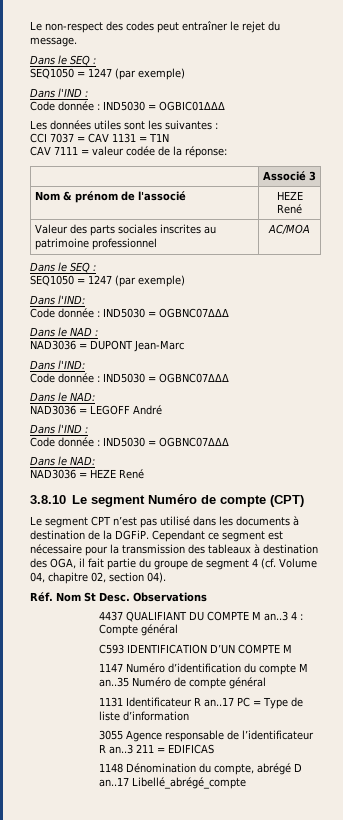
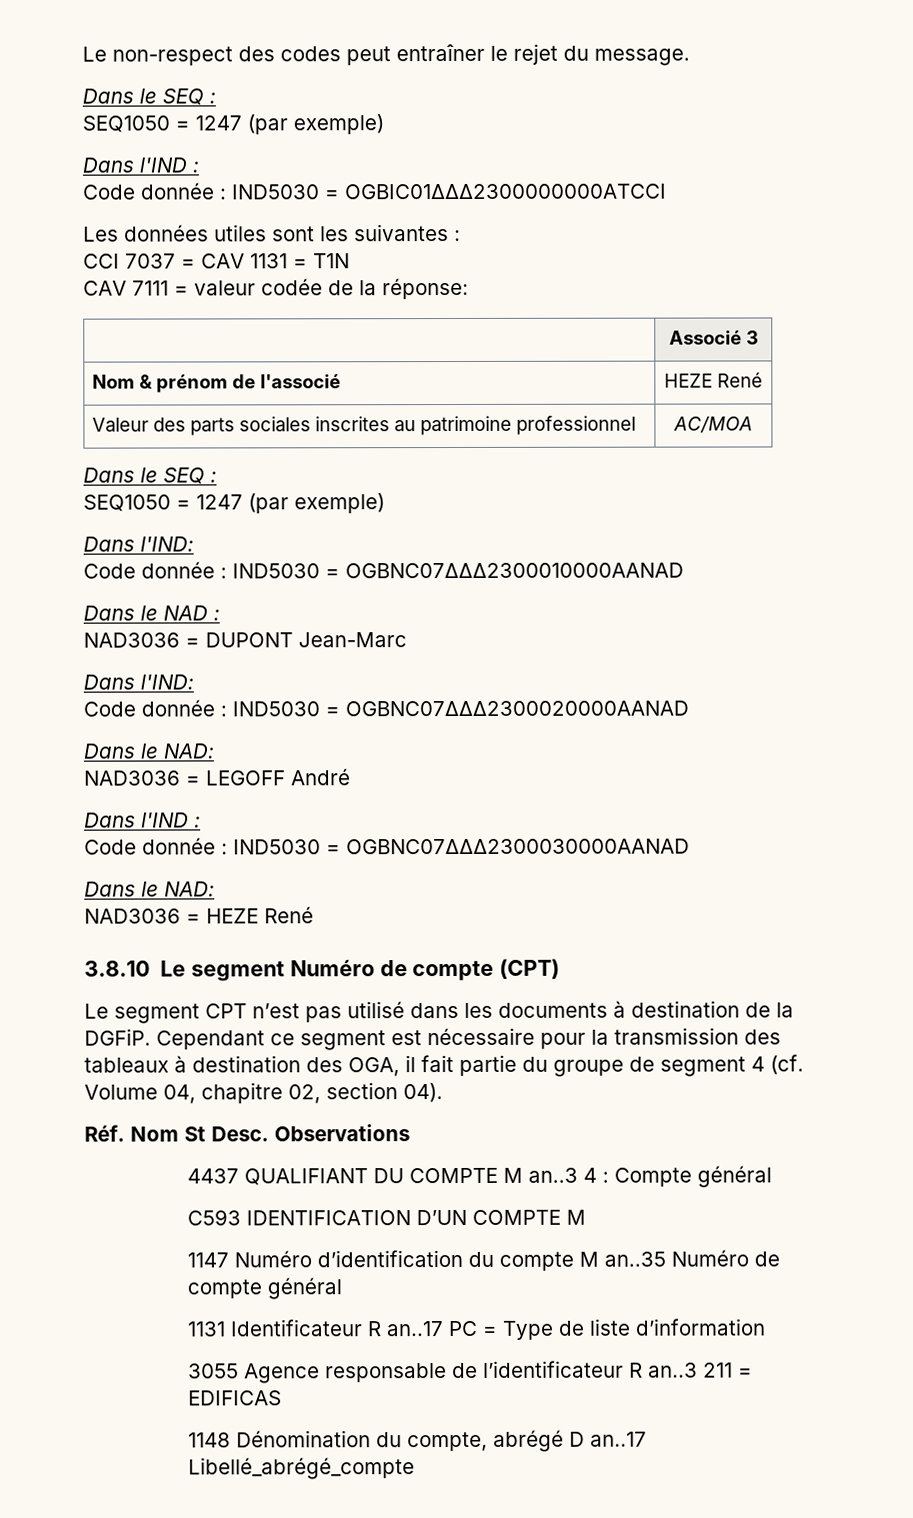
[159,101,225,111] OGBIC01ΔΔΔ -> [344,183,667,200] OGBIC01ΔΔΔ2300000000ATCCI
[159,308,229,318] OGBNC07ΔΔΔ -> [345,562,684,579] OGBNC07ΔΔΔ2300010000AANAD
[159,373,229,383] OGBNC07ΔΔΔ -> [345,700,689,717] OGBNC07ΔΔΔ2300020000AANAD
[159,437,229,447] OGBNC07ΔΔΔ -> [346,838,690,855] OGBNC07ΔΔΔ2300030000AANAD

